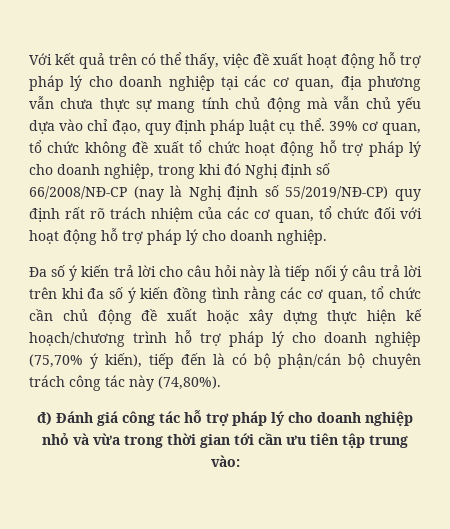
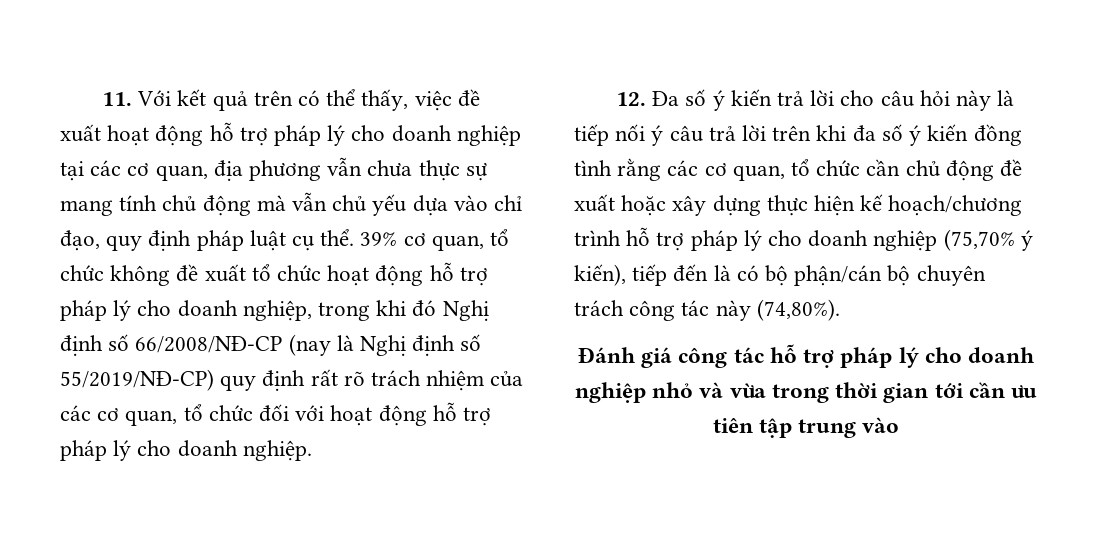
(29, 59) none -> [102,92,133,106] 11.
(327, 237) none -> [616,92,647,106] 12.
[37,412,52,425] đ) -> (840, 310) none
[210,455,240,467] vào: -> [862,417,900,433] vào

